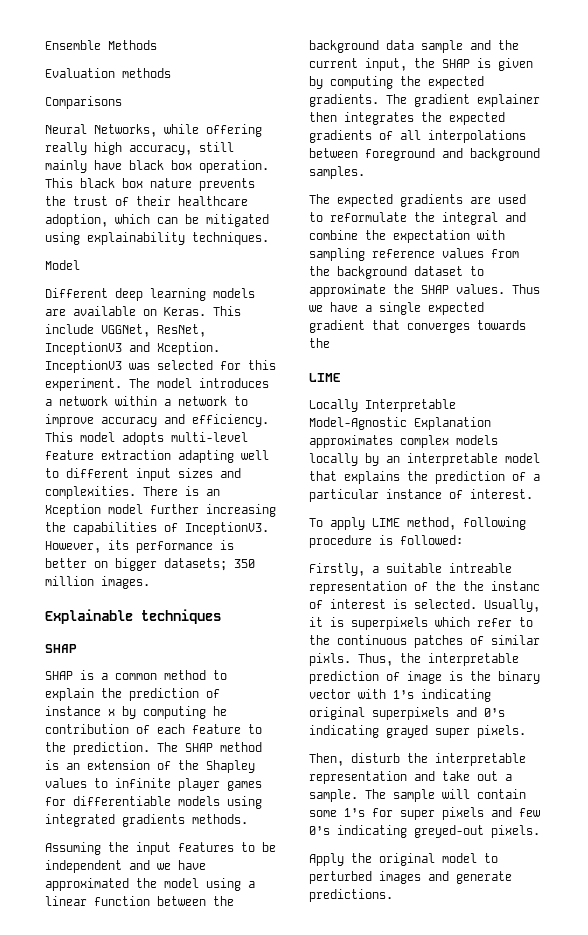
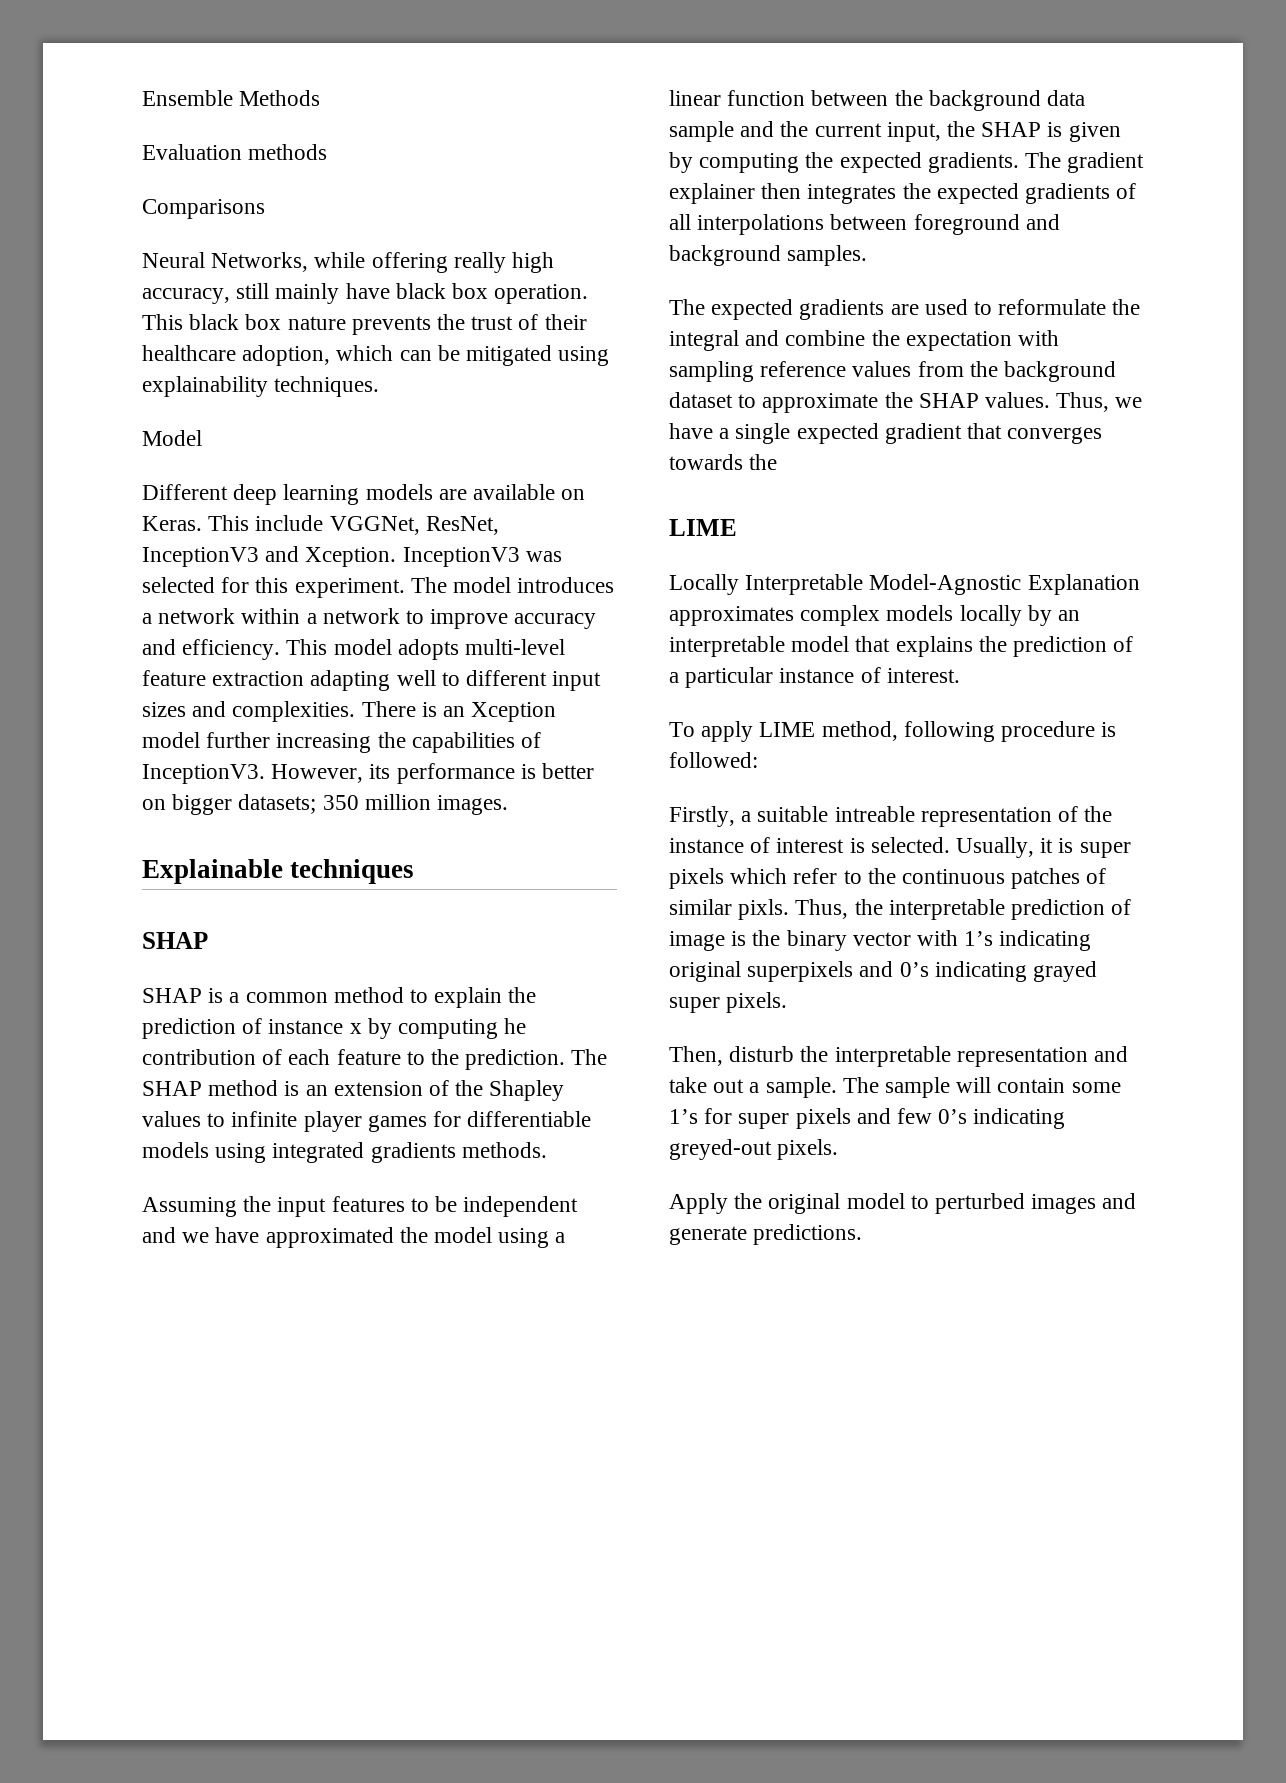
[512,284,540,294] Thus -> [1056,392,1110,412] Thus,
[463,581,540,591] the instanc -> [669,838,744,853] instance
[351,617,428,630] superpixels -> [1079,842,1131,858] [669,868,724,889] super pixels

